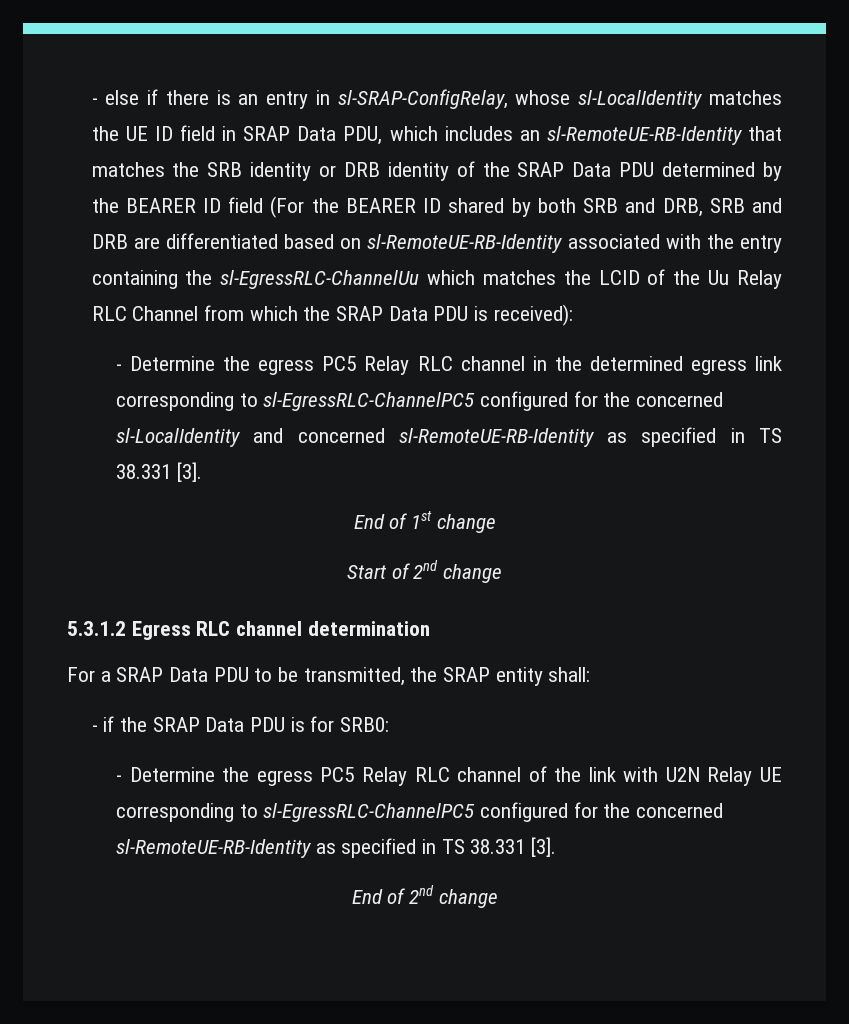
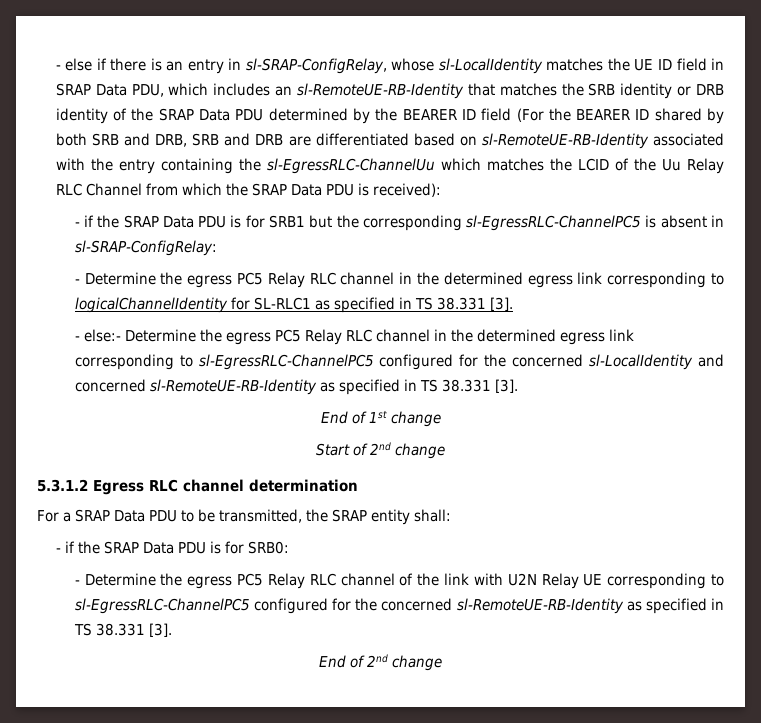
(123, 367) none -> [84,215,724,231] [74,240,217,256] [74,272,724,288] [74,297,513,313] [74,329,121,342] if the SRAP Data PDU is for SRB1 but the corresponding sl-EgressRLC-ChannelPC5 is absent in sl-SRAP-ConfigRelay: // - Determine the egress PC5 Relay RLC channel in the determined egress link corresponding to logicalChannelIdentity for SL-RLC1 as specified in TS 38.331 [3]. // - else:-

